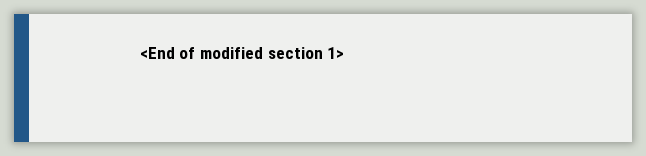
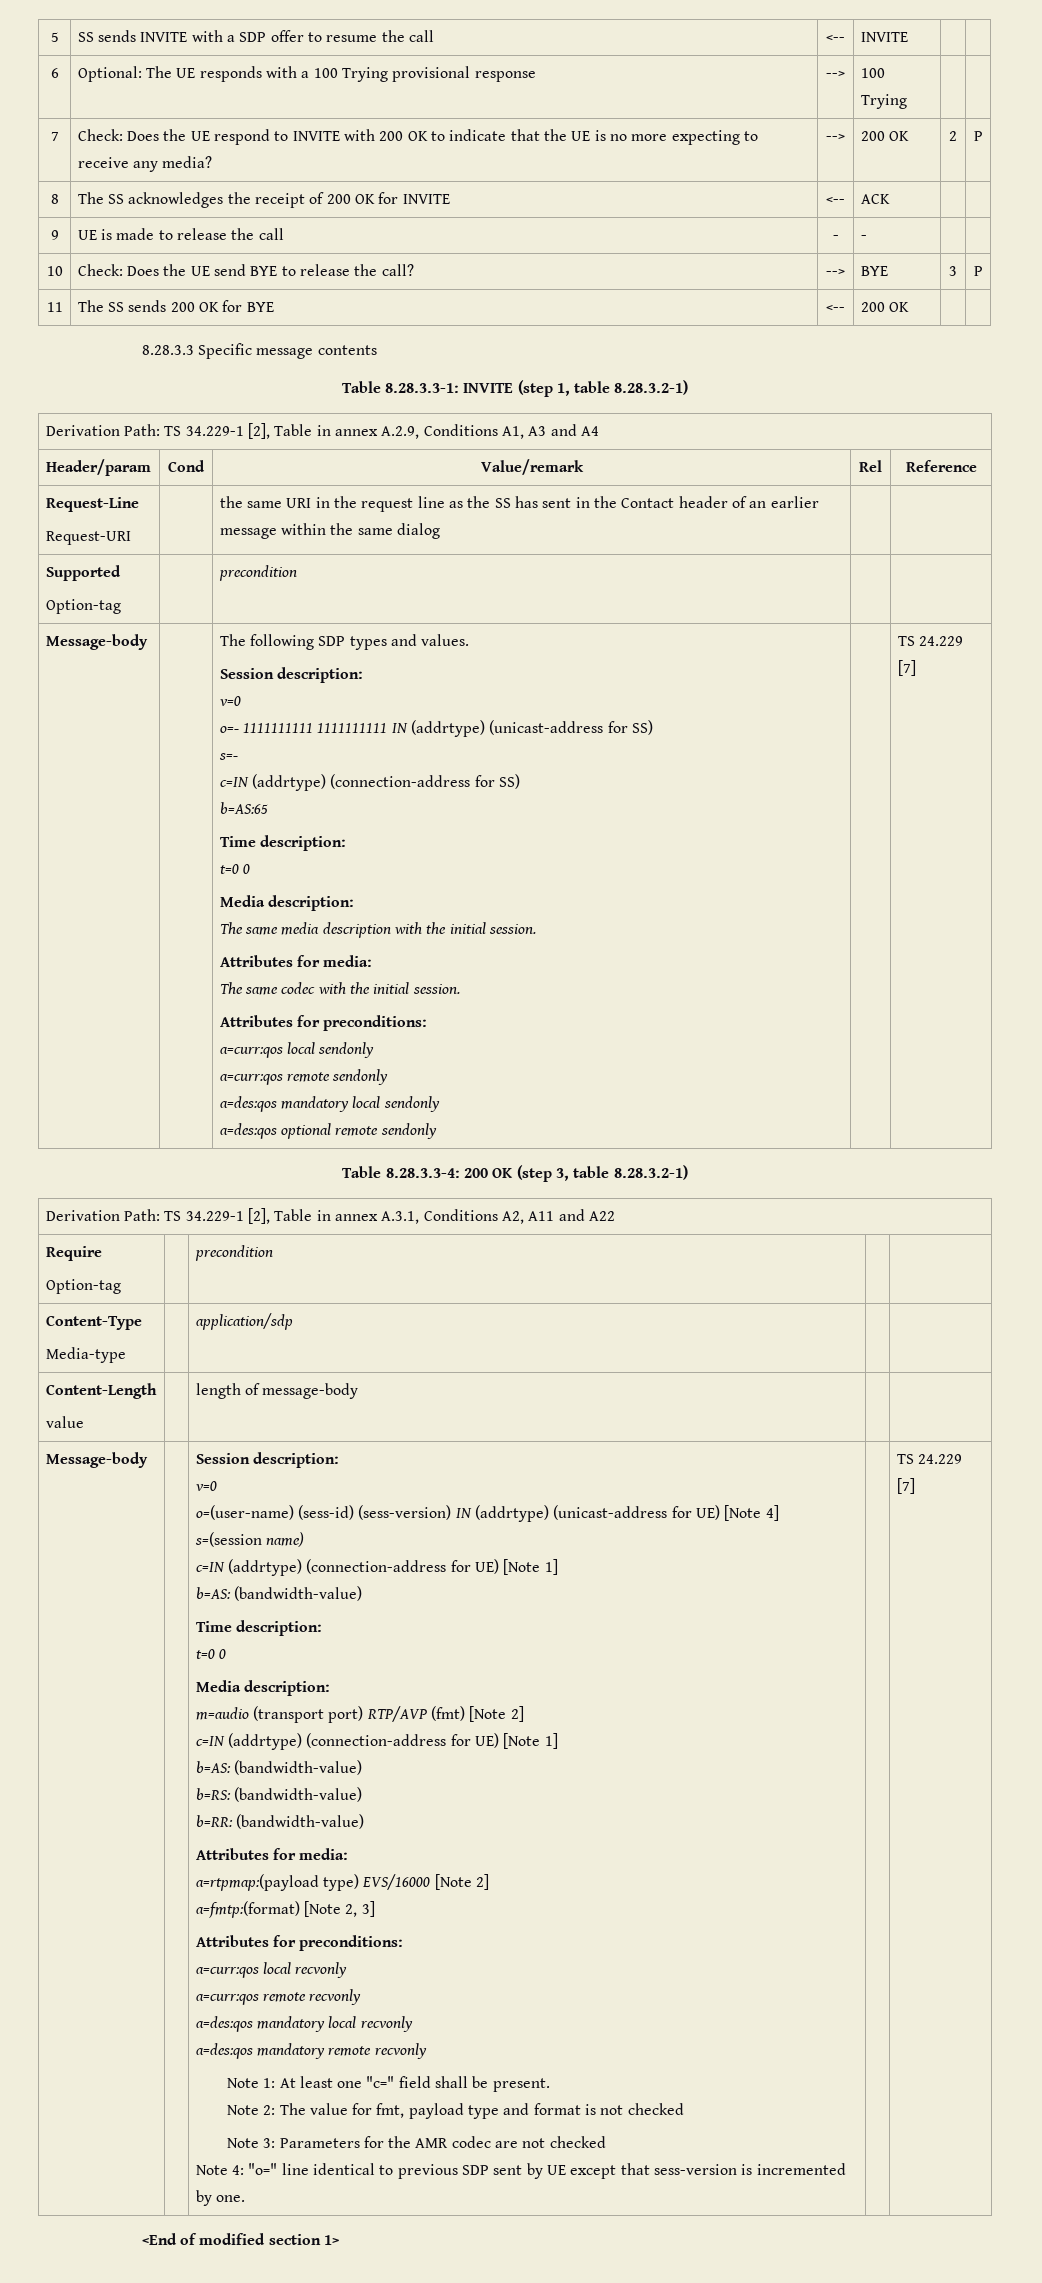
(139, 53) none -> [50,32,59,42] [77,30,434,42] [826,35,845,42] [860,32,908,42] [50,68,59,78] [77,66,536,82] [826,71,845,78] [860,68,885,78] [860,94,907,109] [50,132,59,141] [77,129,758,145] [77,156,213,172] [826,134,845,141] [860,131,910,141] [949,131,957,141] [973,131,983,141] [50,194,59,204] [77,192,450,208] [826,197,845,204] [860,194,890,204] [50,230,59,240] [77,228,284,240] [832,235,839,240] [860,235,867,240] [46,266,63,276] [77,264,414,276] [826,269,845,276] [860,266,888,276] [949,266,957,276] [973,266,983,276] [46,302,63,312] [77,300,274,312] [826,305,845,312] [860,302,910,312] [141,343,377,359] [341,380,689,397] [45,423,599,439] [45,459,151,476] [168,460,205,472] [480,459,584,475] [859,460,882,472] [905,460,977,472] [45,497,139,512] [45,531,131,545] [219,496,819,512] [219,523,441,539] [45,565,121,581] [45,599,121,614] [218,565,297,581] [45,634,148,650] [219,634,470,650] [219,667,364,683] [219,696,241,706] [219,720,654,737] [218,753,238,760] [219,774,521,791] [219,802,268,814] [219,835,347,851] [219,864,251,874] [219,895,355,911] [219,922,537,938] [219,955,373,967] [219,982,460,995] [219,1015,428,1031] [219,1042,375,1058] [219,1069,389,1085] [219,1096,440,1112] [219,1123,437,1139] [897,636,964,646] [897,660,916,676] [342,1165,688,1182] [45,1208,615,1224] [45,1246,102,1261] [45,1279,121,1294] [194,1245,273,1261] [45,1315,142,1330] [45,1347,126,1363] [195,1313,293,1330] [45,1383,157,1399] [45,1416,84,1428] [195,1383,359,1399] [45,1452,148,1468] [195,1452,340,1468] [195,1481,217,1491] [195,1505,779,1522] [194,1532,305,1547] [195,1559,558,1576] [195,1586,363,1601] [195,1620,323,1636] [195,1649,227,1659] [195,1680,331,1696] [195,1706,524,1723] [195,1733,558,1750] [195,1760,363,1775] [195,1787,363,1802] [195,1814,365,1829] [195,1848,349,1860] [195,1874,490,1891] [195,1901,375,1918] [195,1935,404,1951] [195,1962,348,1978] [195,1989,362,2005] [195,2016,413,2032] [195,2043,427,2059] [226,2076,550,2092] [226,2103,684,2119] [226,2136,606,2148] [195,2163,846,2179] [195,2190,246,2206] [896,1454,963,1464] [896,1478,915,1494] 5 | SS sends INVITE with a SDP offer to resume the call | <-- | INVITE | | // 6 | Optional: The UE responds with a 100 Trying provisional response | --> | 100 Trying | | // 7 | Check: Does the UE respond to INVITE with 200 OK to indicate that the UE is no more expecting to receive any media? | --> | 200 OK | 2 | P // 8 | The SS acknowledges the receipt of 200 OK for INVITE | <-- | ACK | | // 9 | UE is made to release the call | - | - | | // 10 | Check: Does the UE send BYE to release the call? | --> | BYE | 3 | P // 11 | The SS sends 200 OK for BYE | <-- | 200 OK | | // 8.28.3.3 Specific message contents // Table 8.28.3.3-1: INVITE (step 1, table 8.28.3.2-1) // Derivation Path: TS 34.229-1 [2], Table in annex A.2.9, Conditions A1, A3 and A4 // Header/param | Cond | Value/remark | Rel | Reference // Request-Line // Request-URI | | the same URI in the request line as the SS has sent in the Contact header of an earlier message within the same dialog | | // Supported // Option-tag | | precondition | | // Message-body | | The following SDP types and values. // Session description: // v=0 // o=- 1111111111 1111111111 IN (addrtype) (unicast-address for SS) // s=- // c=IN (addrtype) (connection-address for SS) // b=AS:65 // Time description: // t=0 0 // Media description: // The same media description with the initial session. // Attributes for media: // The same codec with the initial session. // Attributes for preconditions: // a=curr:qos local sendonly // a=curr:qos remote sendonly // a=des:qos mandatory local sendonly // a=des:qos optional remote sendonly | | TS 24.229 [7] // Table 8.28.3.3-4: 200 OK (step 3, table 8.28.3.2-1) // Derivation Path: TS 34.229-1 [2], Table in annex A.3.1, Conditions A2, A11 and A22 // Require // Option-tag | | precondition | | // Content-Type // Media-type | | application/sdp | | // Content-Length // value | | length of message-body | | // Message-body | | Session description: // v=0 // o=(user-name) (sess-id) (sess-version) IN (addrtype) (unicast-address for UE) [Note 4] // s=(session name) // c=IN (addrtype) (connection-address for UE) [Note 1] // b=AS: (bandwidth-value) // Time description: // t=0 0 // Media description: // m=audio (transport port) RTP/AVP (fmt) [Note 2] // c=IN (addrtype) (connection-address for UE) [Note 1] // b=AS: (bandwidth-value) // b=RS: (bandwidth-value) // b=RR: (bandwidth-value) // Attributes for media: // a=rtpmap:(payload type) EVS/16000 [Note 2] // a=fmtp:(format) [Note 2, 3] // Attributes for preconditions: // a=curr:qos local recvonly // a=curr:qos remote recvonly // a=des:qos mandatory local recvonly // a=des:qos mandatory remote recvonly // Note 1: At least one "c=" field shall be present. // Note 2: The value for fmt, payload type and format is not checked // Note 3: Parameters for the AMR codec are not checked // Note 4: "o=" line identical to previous SDP sent by UE except that sess-version is incremented by one. | | TS 24.229 [7] //

